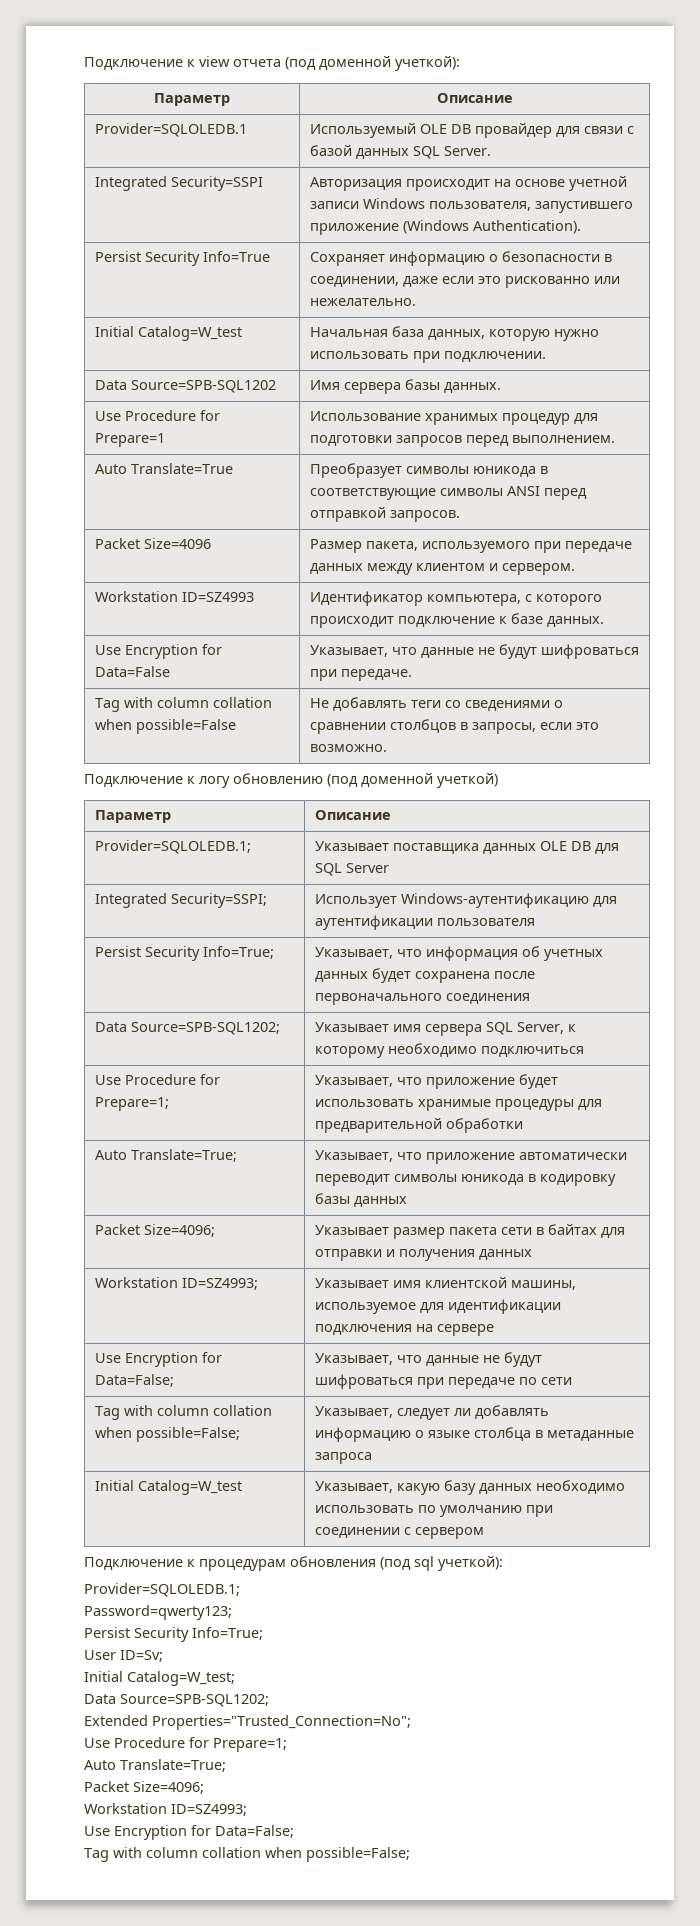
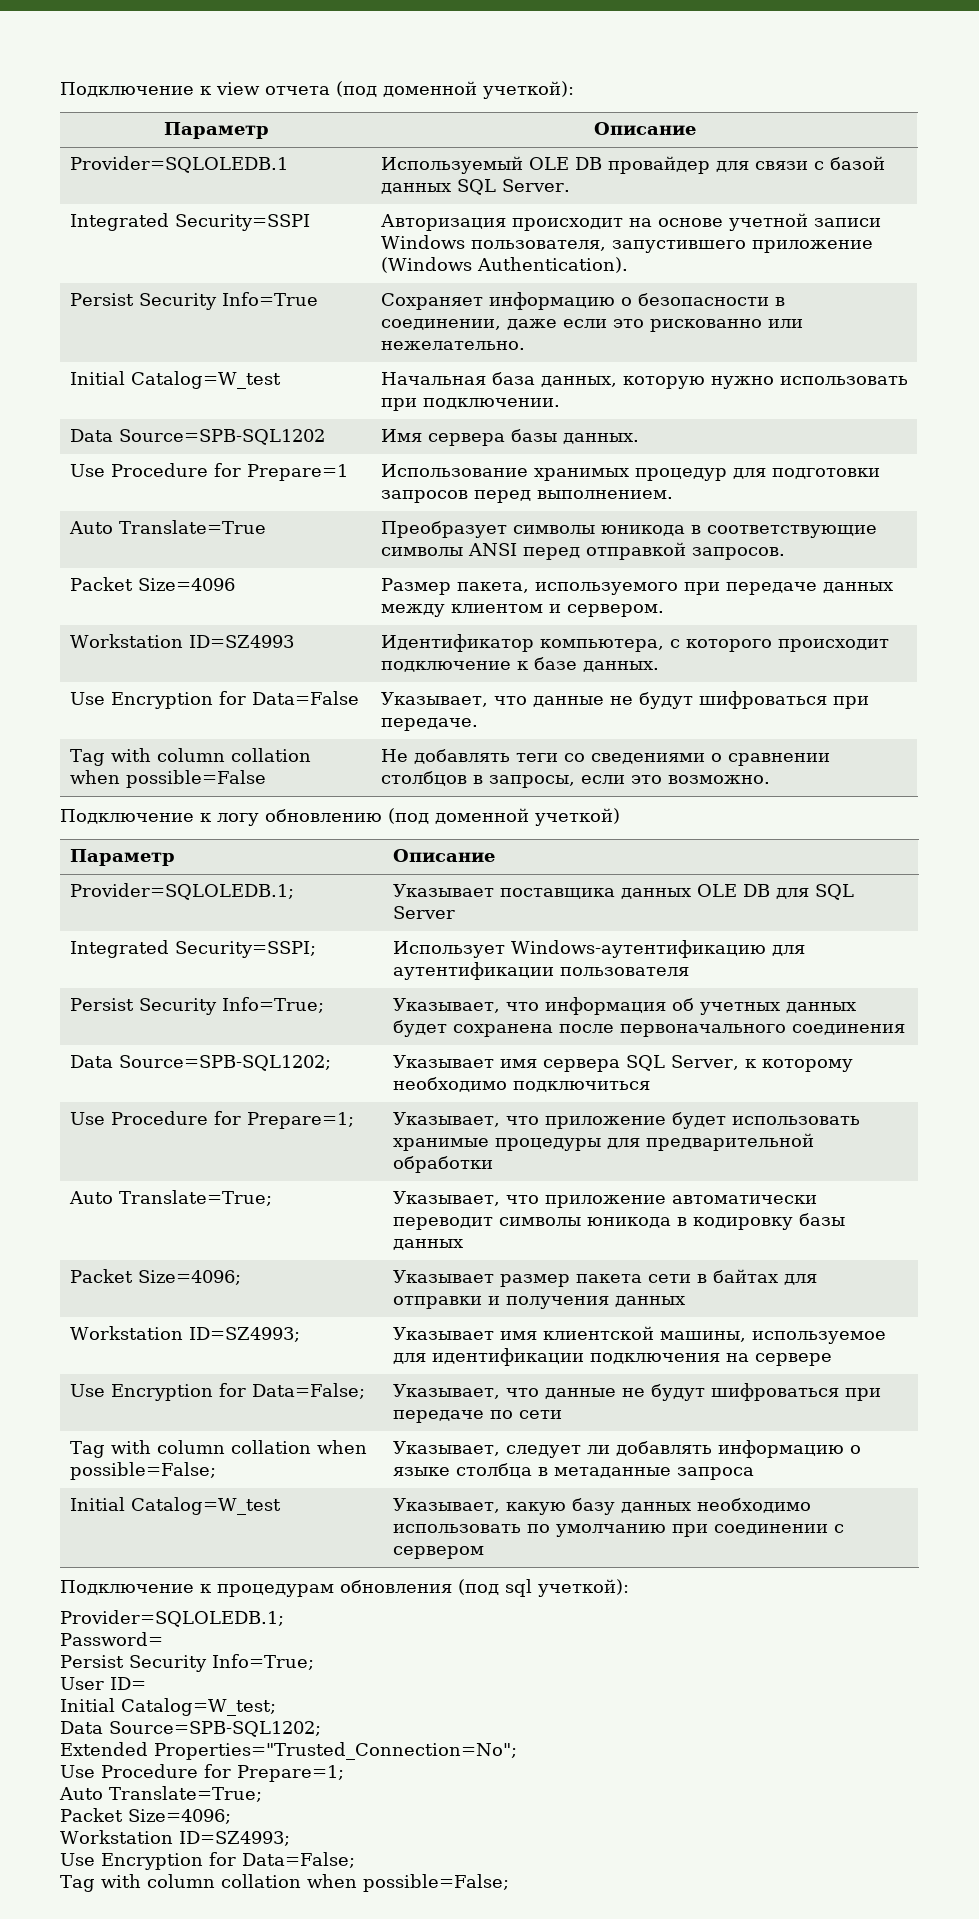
[84,1605,232,1620] Password=qwerty123; -> [60,1632,163,1646] Password=
[120,1650,163,1662] ID=Sv; -> [110,1677,146,1690] ID=

